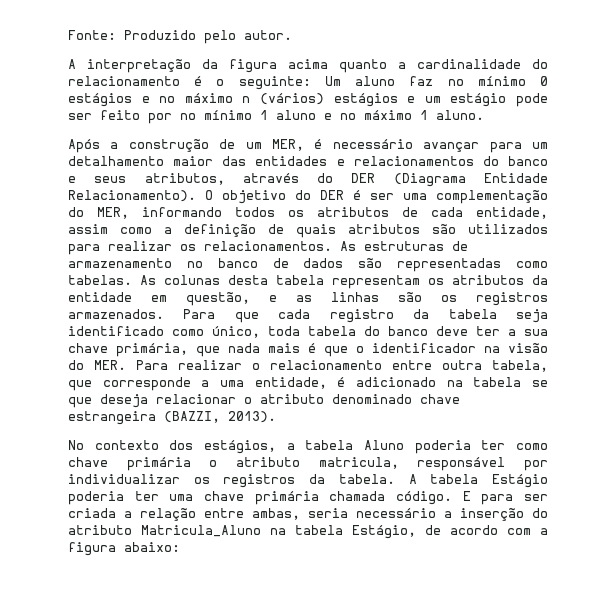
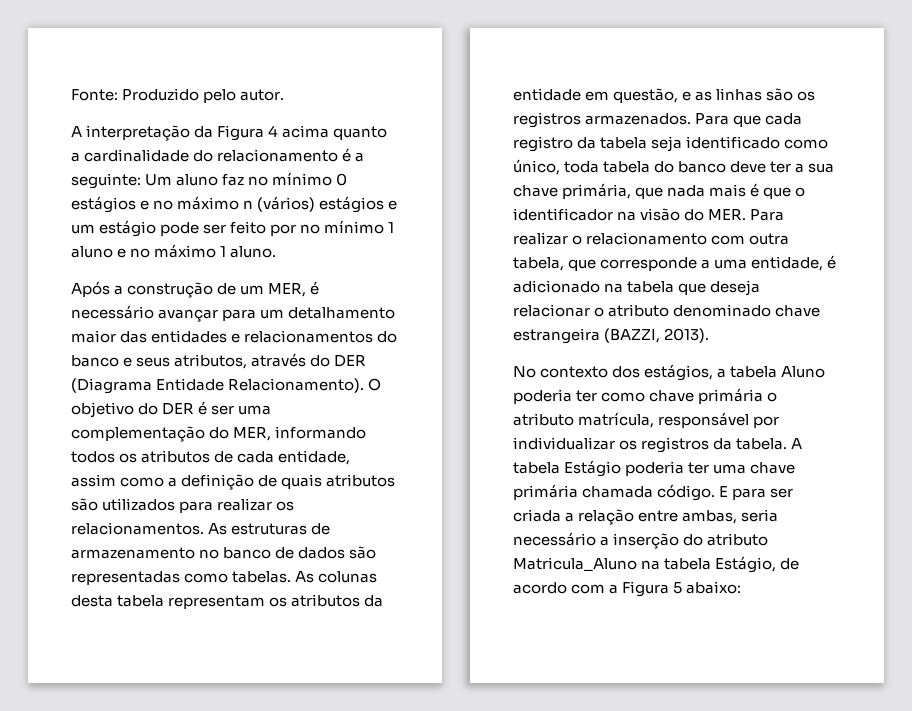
[229,59,277,73] figura -> [217,125,279,141] Figura 4
[216,79,225,86] o -> [355,152,365,162] a
[392,360,432,370] entre -> [711,235,746,245] com
[532,380,548,387] se -> (675, 287) none
[318,457,399,469] matricula, -> [578,412,655,428] matrícula,
[68,542,116,556] figura -> [622,581,683,597] Figura 5

